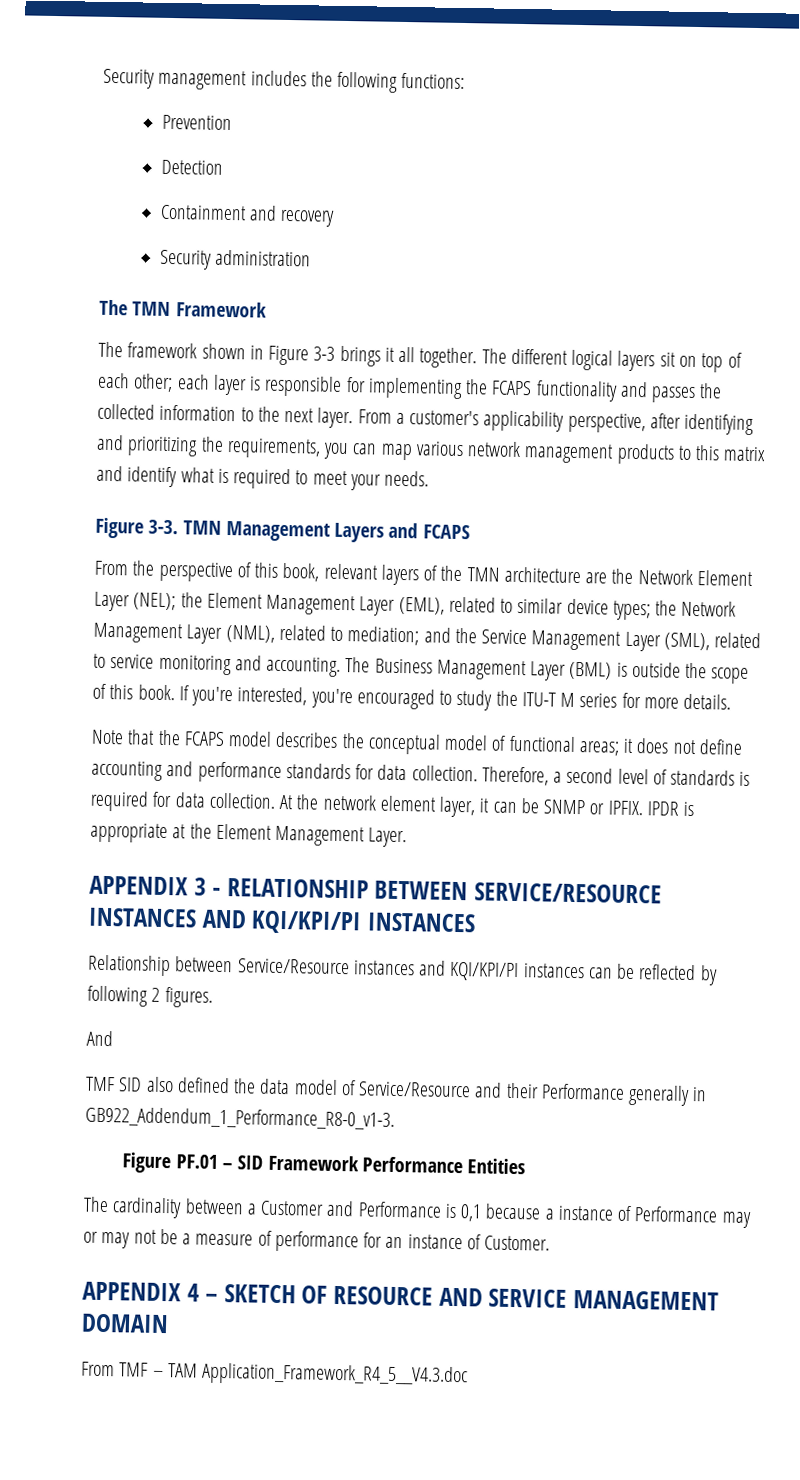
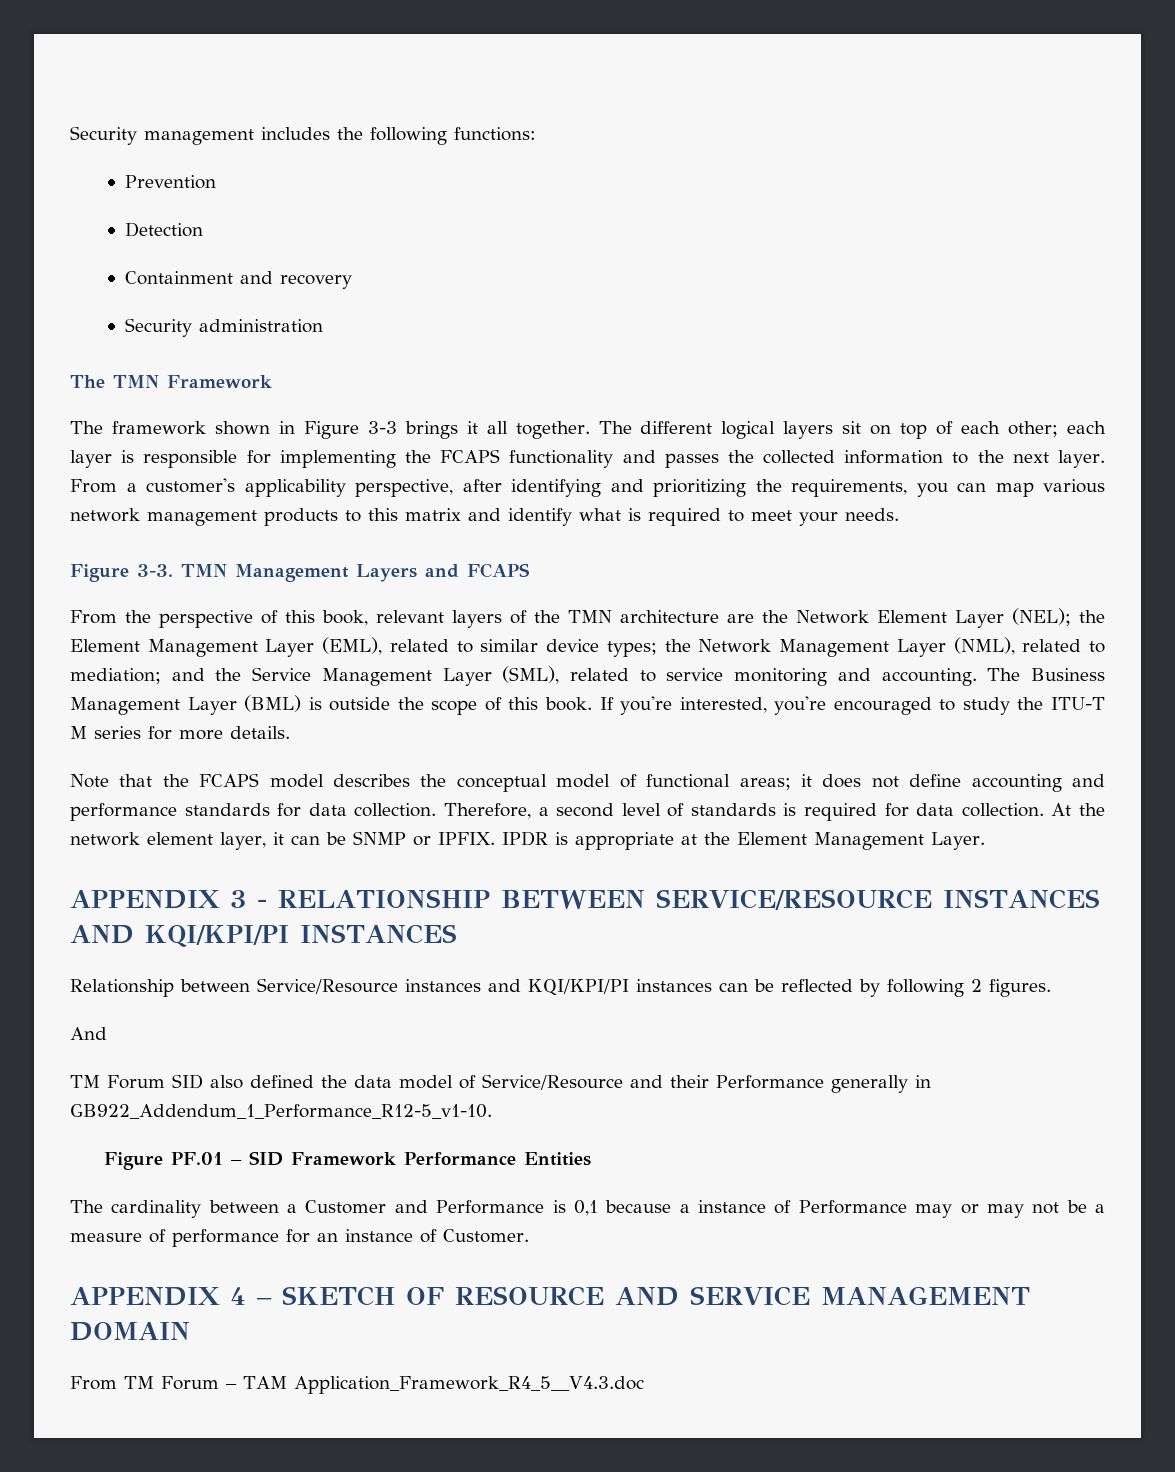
[85,1076,115,1092] TMF -> [70,1075,165,1089] TM Forum
[85,1106,395,1130] GB922_Addendum_1_Performance_R8-0_v1-3. -> [70,1104,492,1119] GB922_Addendum_1_Performance_R12-5_v1-10.
[119,1362,149,1377] TMF -> [124,1376,219,1390] TM Forum

